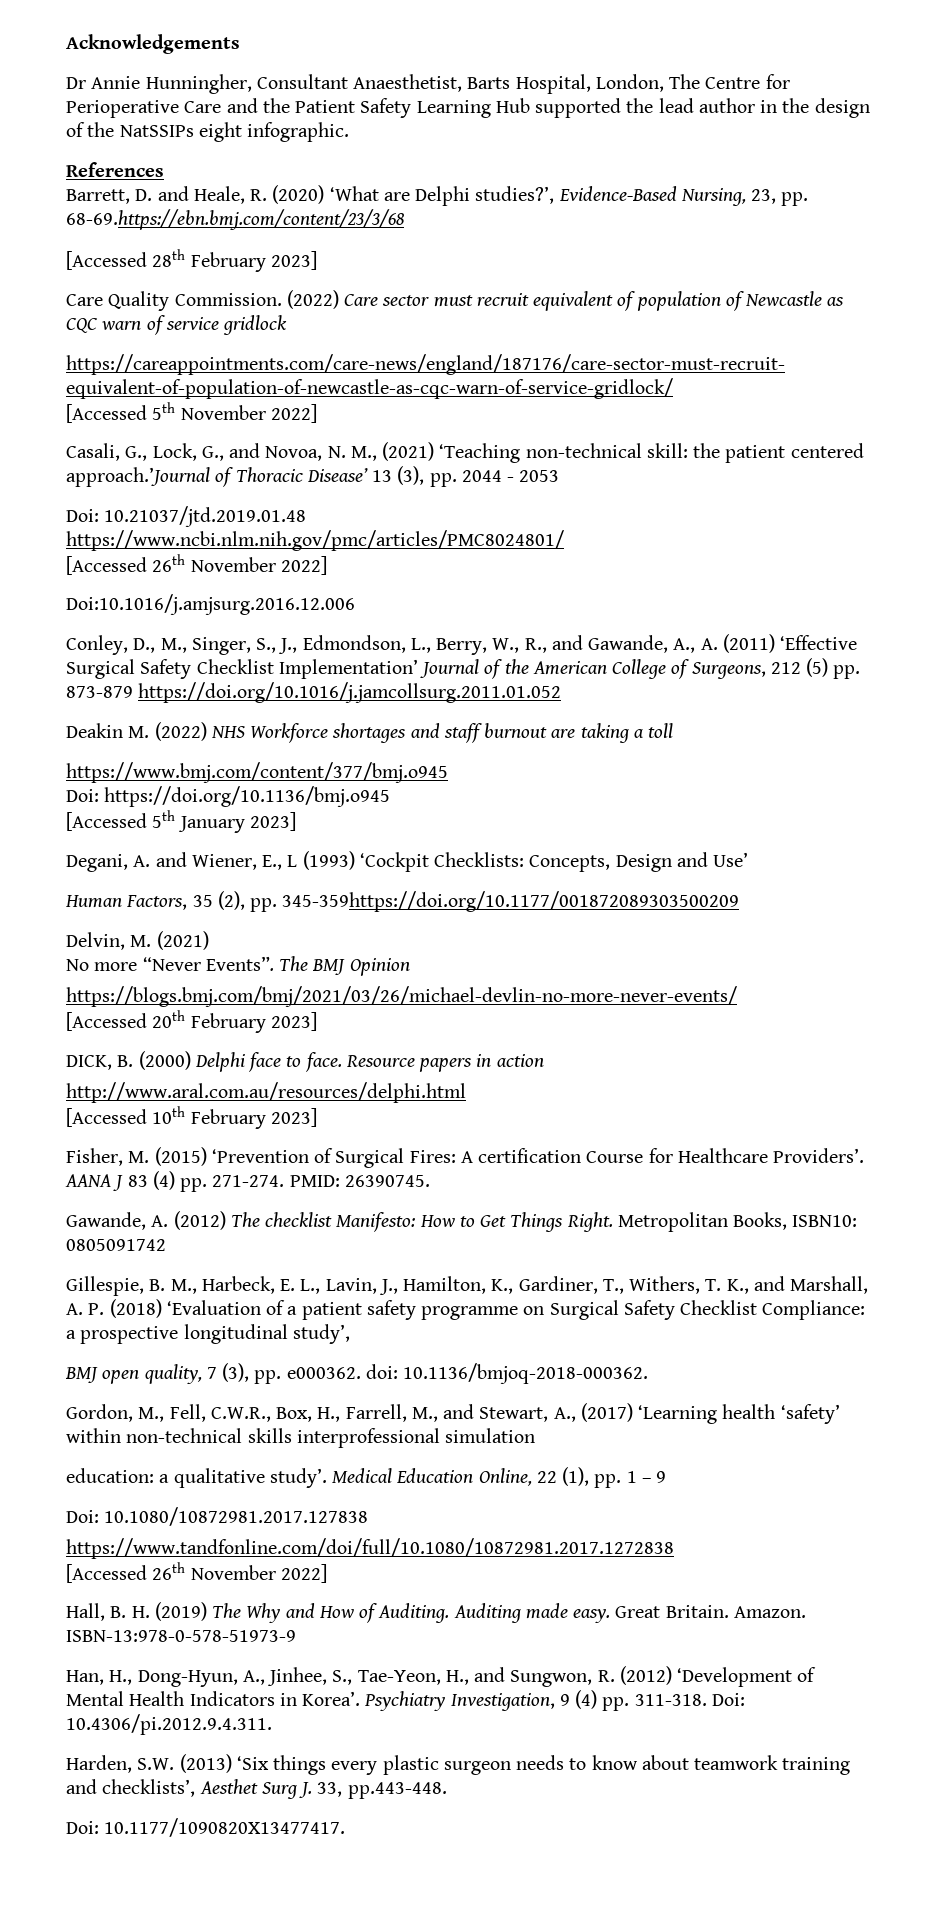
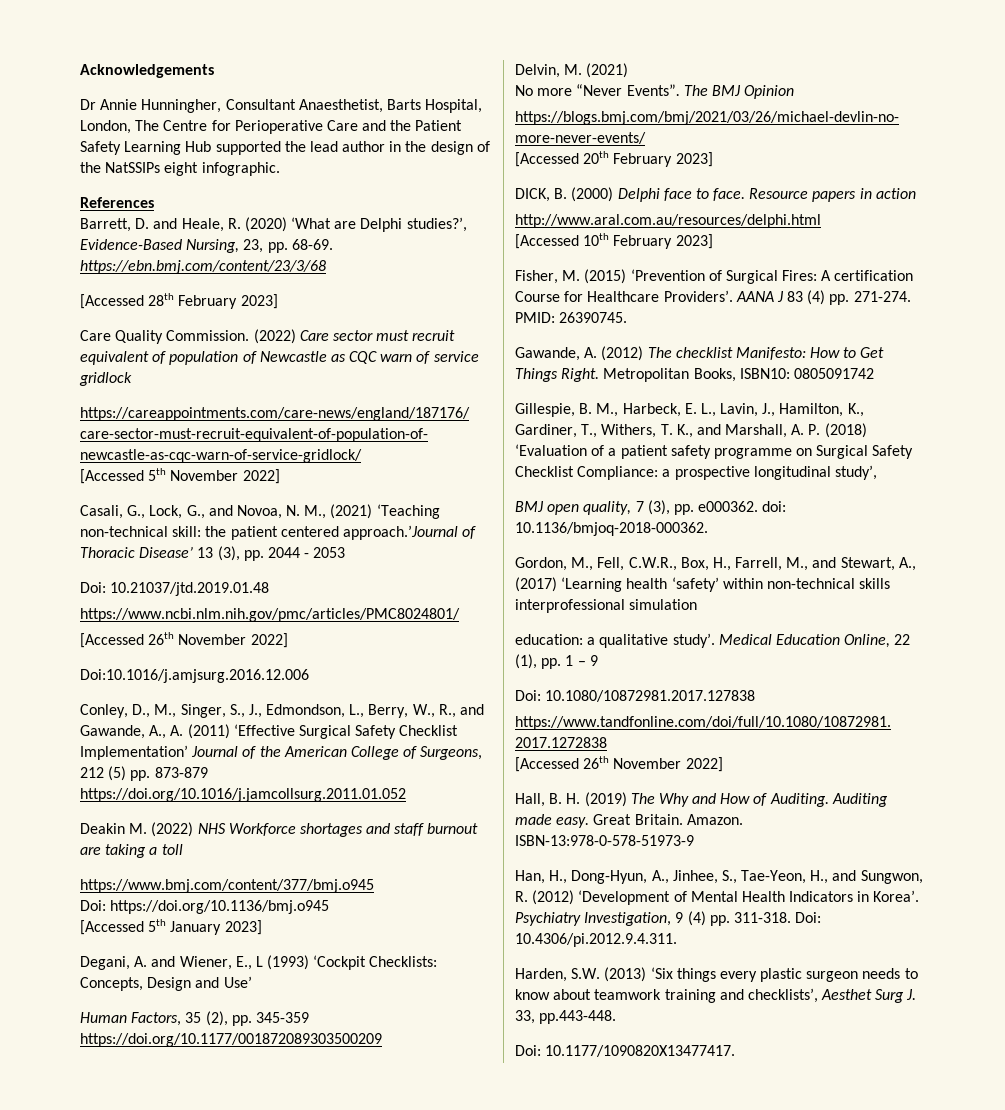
[66,209,404,230] 68-69.https://ebn.bmj.com/content/23/3/68 -> [291,239,333,250] [80,260,326,274] 68-69. https://ebn.bmj.com/content/23/3/68
[282,891,740,912] 345-359https://doi.org/10.1177/001872089303500209 -> [255,1012,309,1023] [80,1033,382,1047] 345-359 https://doi.org/10.1177/001872089303500209

